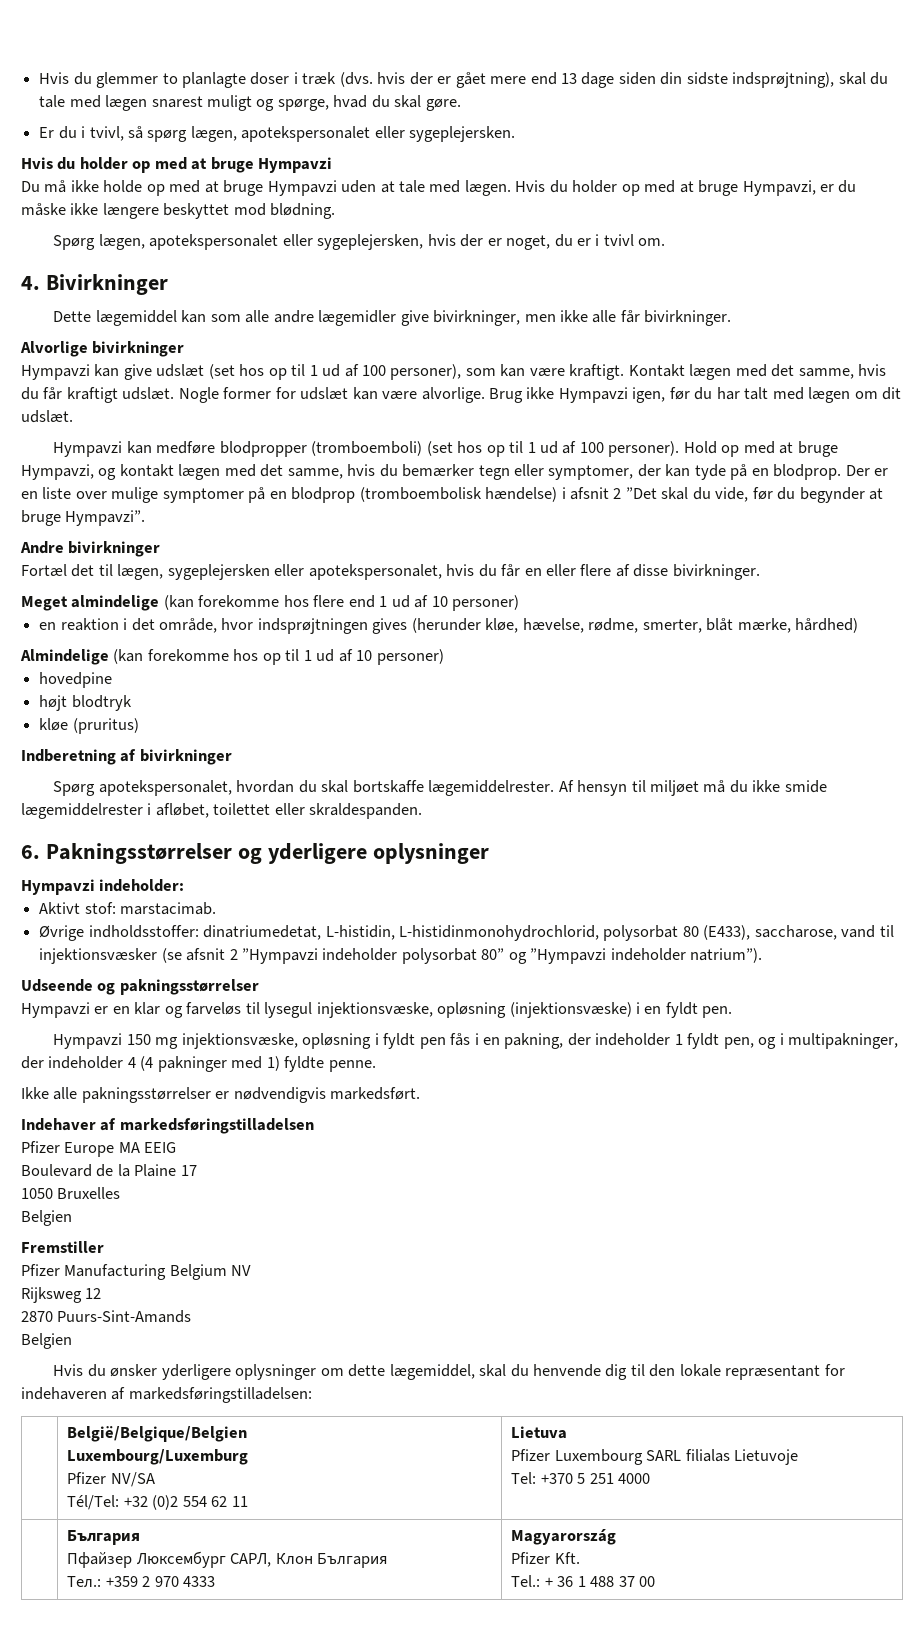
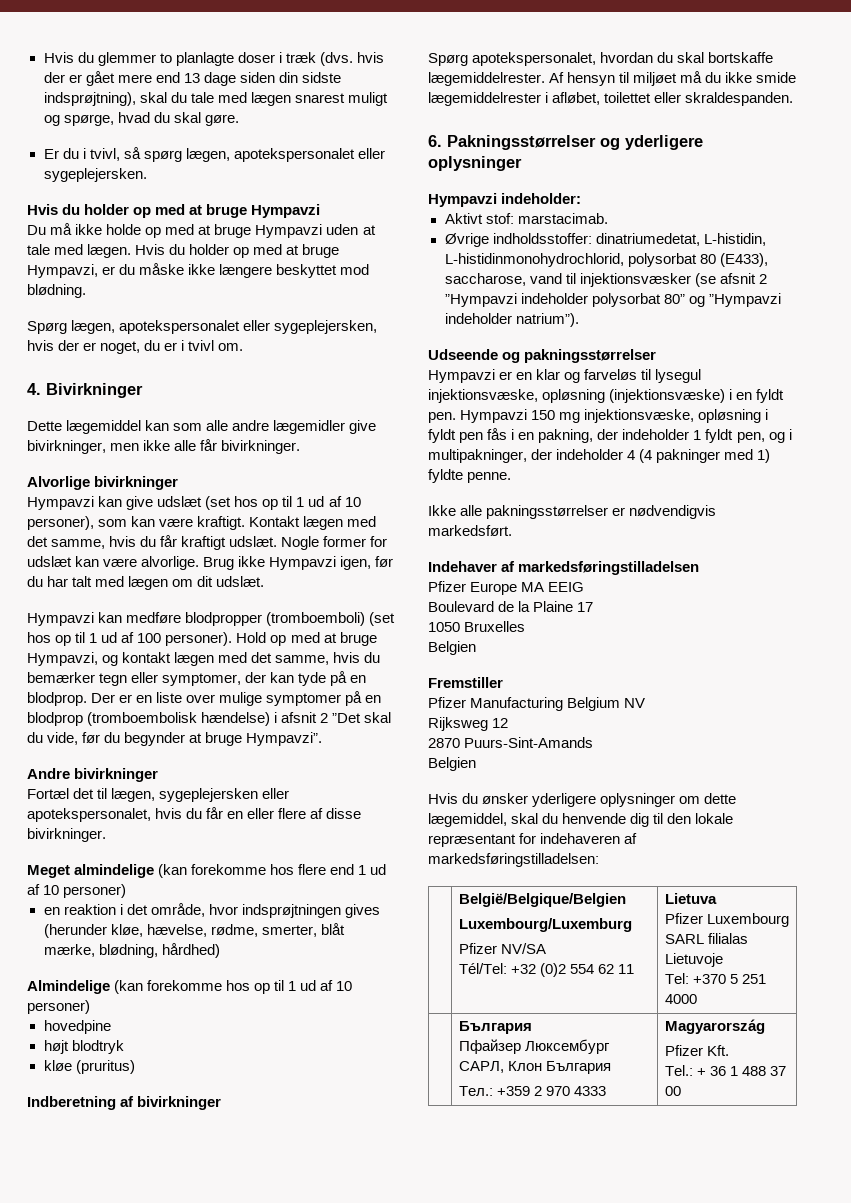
[362,365,387,376] 100 -> [344,497,361,507] 10
(791, 625) none -> [98,944,158,958] blødning,
(733, 1012) // -> (456, 417) none

